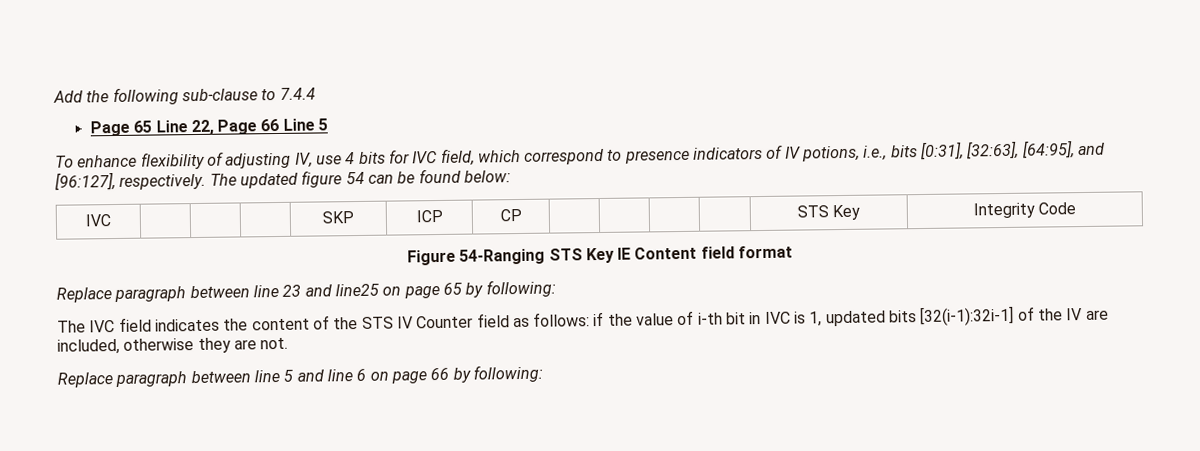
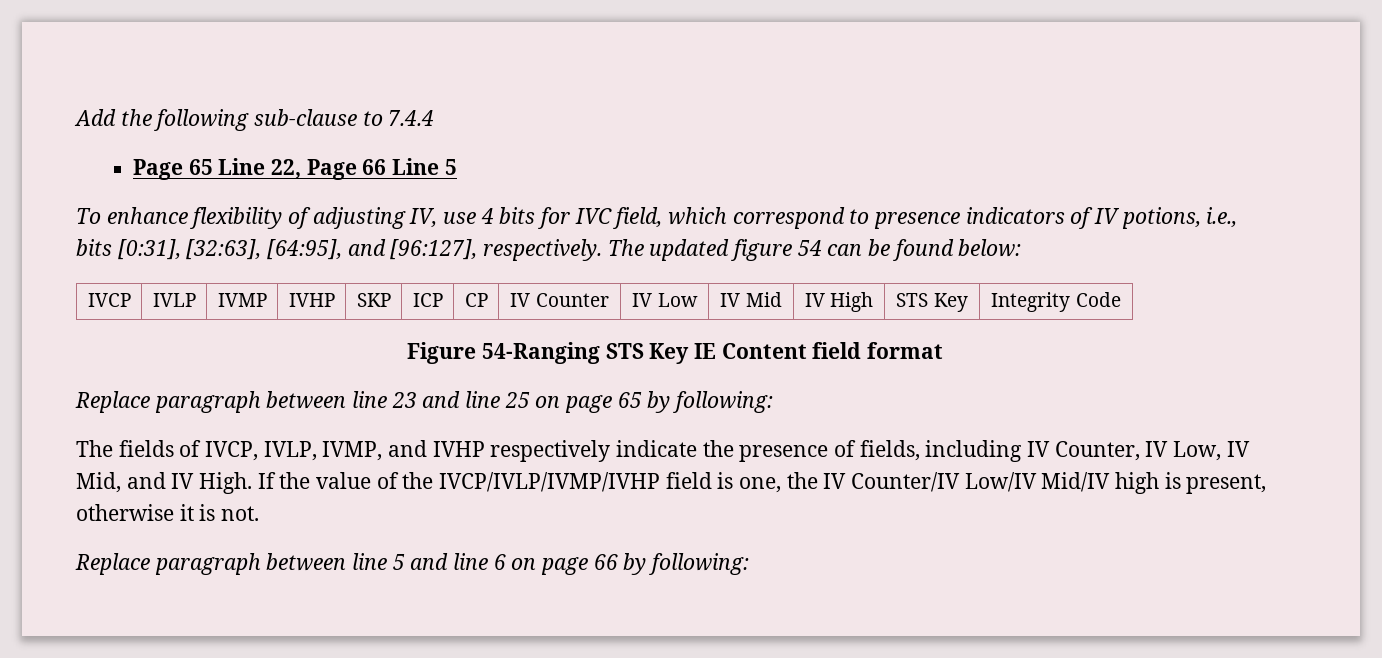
[85,214,111,227] IVC | | | -> [87,293,131,307] [152,293,196,307] [217,293,267,307] [288,293,335,307] IVCP | IVLP | IVMP | IVHP
(522, 215) | | | -> [510,293,609,307] [632,293,698,307] [720,292,782,307] [804,292,874,312] IV Counter | IV Low | IV Mid | IV High
[334,283,379,297] line25 -> [465,391,530,408] line 25
[89,305,1109,333] [57,337,257,355] IVC field indicates the content of the STS IV Counter field as follows: if the value of i-th bit in IVC is 1, updated bits [32(i-1):32i-1] of the IV are included, otherwise they are -> [118,440,1250,462] [76,472,1267,494] [76,504,216,521] fields of IVCP, IVLP, IVMP, and IVHP respectively indicate the presence of fields, including IV Counter, IV Low, IV Mid, and IV High. If the value of the IVCP/IVLP/IVMP/IVHP field is one, the IV Counter/IV Low/IV Mid/IV high is present, otherwise it is

